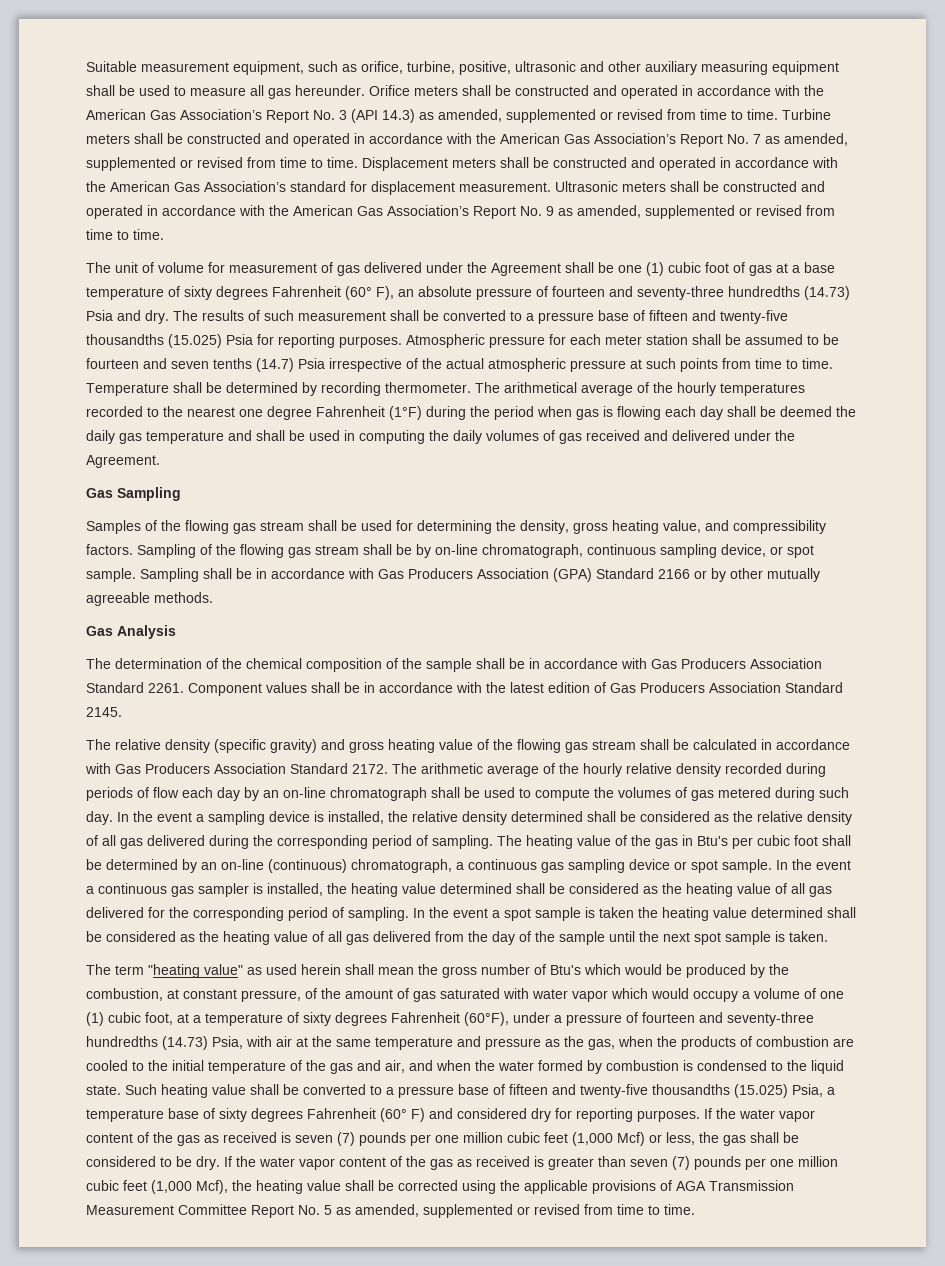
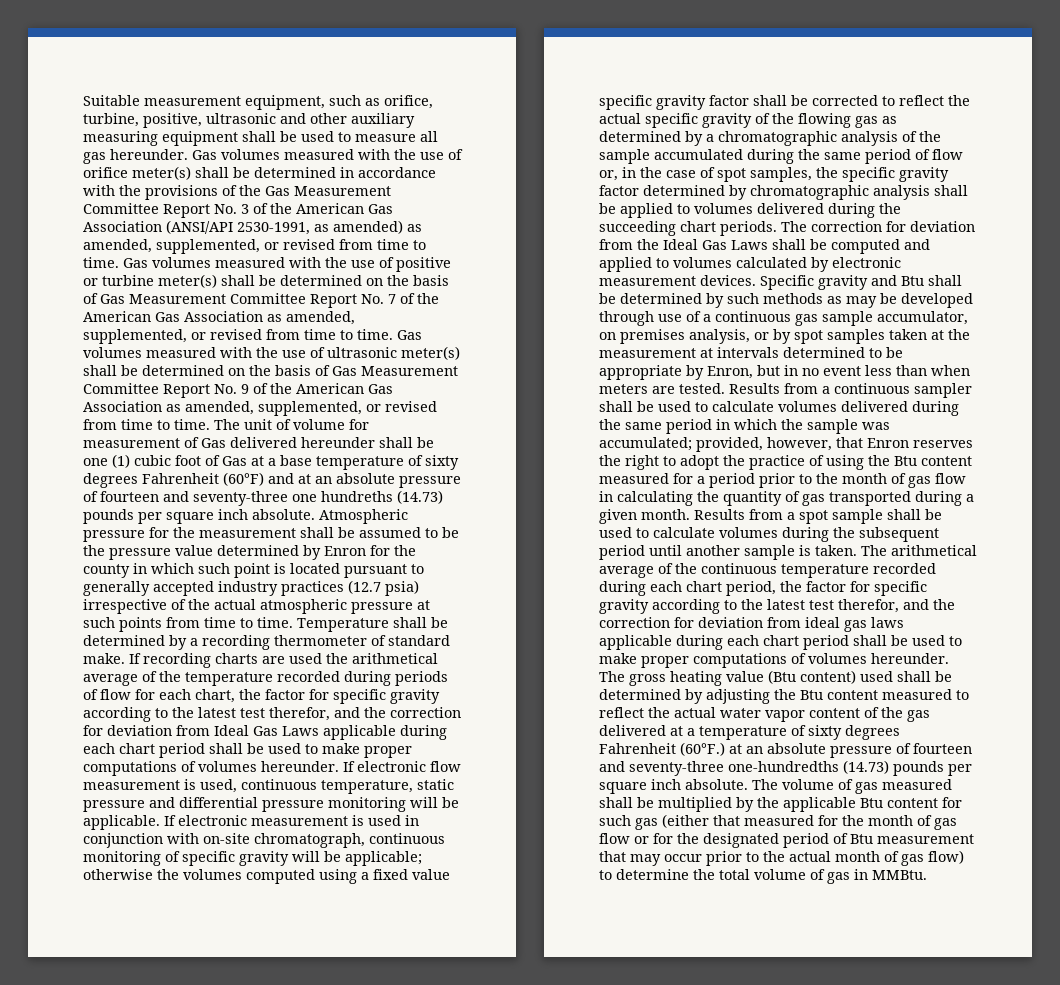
[369,85,824,99] [86,109,831,123] [86,133,848,147] [86,157,838,171] [86,181,825,195] [86,205,835,219] [86,229,164,240] Orifice meters shall be constructed and operated in accordance with the American Gas Association’s Report No. 3 (API 14.3) as amended, supplemented or revised from time to time. Turbine meters shall be constructed and operated in accordance with the American Gas Association’s Report No. 7 as amended, supplemented or revised from time to time. Displacement meters shall be constructed and operated in accordance with the American Gas Association’s standard for displacement measurement. Ultrasonic meters shall be constructed and operated in accordance with the American Gas Association’s Report No. 9 as amended, supplemented or revised from time to time. // -> [192,149,463,160] [83,166,436,180] [83,185,391,200] [83,203,393,218] [83,220,422,235] [83,239,426,254] [83,257,451,272] [83,274,449,288] [83,293,439,308] [83,311,355,325] [83,329,422,344] [83,346,460,360] [83,365,458,376] [83,383,393,398] [83,401,437,416] [83,419,210,430] Gas volumes measured with the use of orifice meter(s) shall be determined in accordance with the provisions of the Gas Measurement Committee Report No. 3 of the American Gas Association (ANSI/API 2530-1991, as amended) as amended, supplemented, or revised from time to time. Gas volumes measured with the use of positive or turbine meter(s) shall be determined on the basis of Gas Measurement Committee Report No. 7 of the American Gas Association as amended, supplemented, or revised from time to time. Gas volumes measured with the use of ultrasonic meter(s) shall be determined on the basis of Gas Measurement Committee Report No. 9 of the American Gas Association as amended, supplemented, or revised from time to time.
[337,262,561,276] gas delivered under the Agreement -> [201,437,375,448] Gas delivered hereunder
[749,265,772,276] gas -> [222,456,247,466] Gas
[345,286,850,300] [86,310,788,324] [86,334,688,348] (60° F), an absolute pressure of fourteen and seventy-three hundredths (14.73) Psia and dry. The results of such measurement shall be converted to a pressure base of fifteen and twenty-five thousandths (15.025) Psia for reporting purposes. Atmospheric pressure for each meter station -> [223,472,461,488] [83,490,443,506] [83,509,408,524] [83,527,296,542] (60°F) and at an absolute pressure of fourteen and seventy-three one hundreths (14.73) pounds per square inch absolute. Atmospheric pressure for the measurement
[86,358,325,372] fourteen and seven tenths (14.7) Psia -> [83,545,416,560] [83,563,424,578] [83,580,419,596] the pressure value determined by Enron for the county in which such point is located pursuant to generally accepted industry practices (12.7 psia)
[321,382,471,396] recording thermometer. -> [190,635,450,650] [83,653,438,668] [83,671,448,686] [83,689,440,704] [83,707,461,722] [83,725,447,740] [83,743,412,758] [83,761,461,776] [83,779,454,794] [83,797,459,812] [83,815,419,830] [83,833,445,848] [83,851,422,866] [83,869,450,884] [599,95,970,110] [599,113,897,128] [599,131,941,146] [599,149,963,164] [599,167,949,182] [599,185,968,200] [599,203,901,218] [599,221,975,236] [599,239,930,254] [599,257,901,272] [599,275,962,290] [599,293,973,308] [599,311,968,326] [599,329,970,344] [599,347,903,358] [599,365,970,380] [599,383,972,398] [599,401,959,416] [599,419,890,434] [599,437,973,452] [599,455,972,470] [599,473,966,488] [599,491,974,506] [599,509,942,524] [599,527,939,542] [599,545,857,560] a recording thermometer of standard make. If recording charts are used the arithmetical average of the temperature recorded during periods of flow for each chart, the factor for specific gravity according to the latest test therefor, and the correction for deviation from Ideal Gas Laws applicable during each chart period shall be used to make proper computations of volumes hereunder. If electronic flow measurement is used, continuous temperature, static pressure and differential pressure monitoring will be applicable. If electronic measurement is used in conjunction with on-site chromatograph, continuous monitoring of specific gravity will be applicable; otherwise the volumes computed using a fixed value specific gravity factor shall be corrected to reflect the actual specific gravity of the flowing gas as determined by a chromatographic analysis of the sample accumulated during the same period of flow or, in the case of spot samples, the specific gravity factor determined by chromatographic analysis shall be applied to volumes delivered during the succeeding chart periods. The correction for deviation from the Ideal Gas Laws shall be computed and applied to volumes calculated by electronic measurement devices. Specific gravity and Btu shall be determined by such methods as may be developed through use of a continuous gas sample accumulator, on premises analysis, or by spot samples taken at the measurement at intervals determined to be appropriate by Enron, but in no event less than when meters are tested. Results from a continuous sampler shall be used to calculate volumes delivered during the same period in which the sample was accumulated; provided, however, that Enron reserves the right to adopt the practice of using the Btu content measured for a period prior to the month of gas flow in calculating the quantity of gas transported during a given month. Results from a spot sample shall be used to calculate volumes during the subsequent period until another sample is taken.
[677,382,805,396] [86,406,856,420] [86,430,795,444] [86,455,160,468] [86,487,181,501] [86,520,826,534] [86,544,814,558] [86,568,820,582] [86,592,213,606] [86,625,176,639] [86,658,822,672] [86,682,843,696] [86,707,122,717] [86,739,850,753] [85,763,826,777] [86,787,849,801] [86,811,852,825] [86,835,851,849] [86,859,851,873] [86,883,832,897] [86,907,856,921] [86,931,828,945] [86,964,789,978] [86,988,844,1002] [86,1012,173,1026] hourly temperatures recorded to the nearest one degree Fahrenheit (1°F) during the period when gas is flowing each day shall be deemed the daily gas temperature and shall be used in computing the daily volumes of gas received and delivered under the Agreement. // Gas Sampling // Samples of the flowing gas stream shall be used for determining the density, gross heating value, and compressibility factors. Sampling of the flowing gas stream shall be by on-line chromatograph, continuous sampling device, or spot sample. Sampling shall be in accordance with Gas Producers Association (GPA) Standard 2166 or by other mutually agreeable methods. // Gas Analysis // The determination of the chemical composition of the sample shall be in accordance with Gas Producers Association Standard 2261. Component values shall be in accordance with the latest edition of Gas Producers Association Standard 2145. // The relative density (specific gravity) and gross heating value of the flowing gas stream shall be calculated in accordance with Gas Producers Association Standard 2172. The arithmetic average of the hourly relative density recorded during periods of flow each day by an on-line chromatograph shall be used to compute the volumes of gas metered during such day. In the event a sampling device is installed, the relative density determined shall be considered as the relative density of all gas delivered during the corresponding period of sampling. The heating value of the gas in Btu's per cubic foot shall be determined by an on-line (continuous) chromatograph, a continuous gas sampling device or spot sample. In the event a continuous gas sampler is installed, the heating value determined shall be considered as the heating value of all gas delivered for the corresponding period of sampling. In the event a spot sample is taken the heating value determined shall be considered as the heating value of all gas delivered from the day of the sample until the next spot sample is taken. // The term "heating value" as used herein shall mean the gross number of Btu's which would be produced by the combustion, at constant pressure, of the amount of gas saturated with water vapor which would occupy a volume of one (1) cubic foot, -> [701,563,936,578] [599,581,927,596] [599,599,955,614] [599,617,904,632] [599,635,962,650] [599,653,949,668] [599,670,952,686] [599,689,969,704] [599,707,930,722] [599,725,666,736] continuous temperature recorded during each chart period, the factor for specific gravity according to the latest test therefor, and the correction for deviation from ideal gas laws applicable during each chart period shall be used to make proper computations of volumes hereunder. The gross heating value (Btu content) used shall be determined by adjusting the Btu content measured to reflect the actual water vapor content of the gas delivered
[464,1012,814,1026] [86,1036,854,1050] [86,1060,844,1074] [86,1084,835,1098] [86,1108,815,1122] [86,1132,799,1146] [86,1156,838,1170] [86,1180,794,1194] [86,1204,695,1218] (60°F), under a pressure of fourteen and seventy-three hundredths (14.73) Psia, with air at the same temperature and pressure as the gas, when the products of combustion are cooled to the initial temperature of the gas and air, and when the water formed by combustion is condensed to the liquid state. Such heating value shall be converted to a pressure base of fifteen and twenty-five thousandths (15.025) Psia, a temperature base of sixty degrees Fahrenheit (60° F) and considered dry for reporting purposes. If the water vapor content of the gas as received is seven (7) pounds per one million cubic feet (1,000 Mcf) or less, the gas shall be considered to be dry. If the water vapor content of the gas as received is greater than seven (7) pounds per one million cubic feet (1,000 Mcf), the heating value shall be corrected using the applicable provisions of AGA Transmission Measurement Committee Report No. 5 as amended, supplemented or revised from time to time. -> [680,742,972,758] [599,760,972,776] [599,779,952,794] [599,797,962,812] [599,814,957,830] [599,833,974,848] [599,850,964,866] [599,869,927,884] (60°F.) at an absolute pressure of fourteen and seventy-three one-hundredths (14.73) pounds per square inch absolute. The volume of gas measured shall be multiplied by the applicable Btu content for such gas (either that measured for the month of gas flow or for the designated period of Btu measurement that may occur prior to the actual month of gas flow) to determine the total volume of gas in MMBtu.

